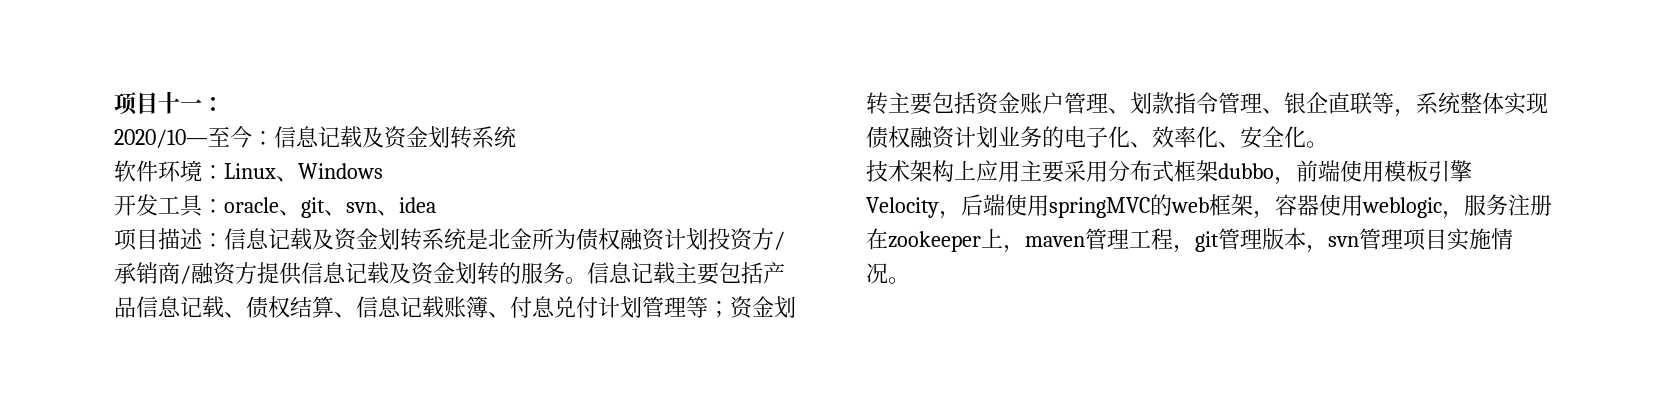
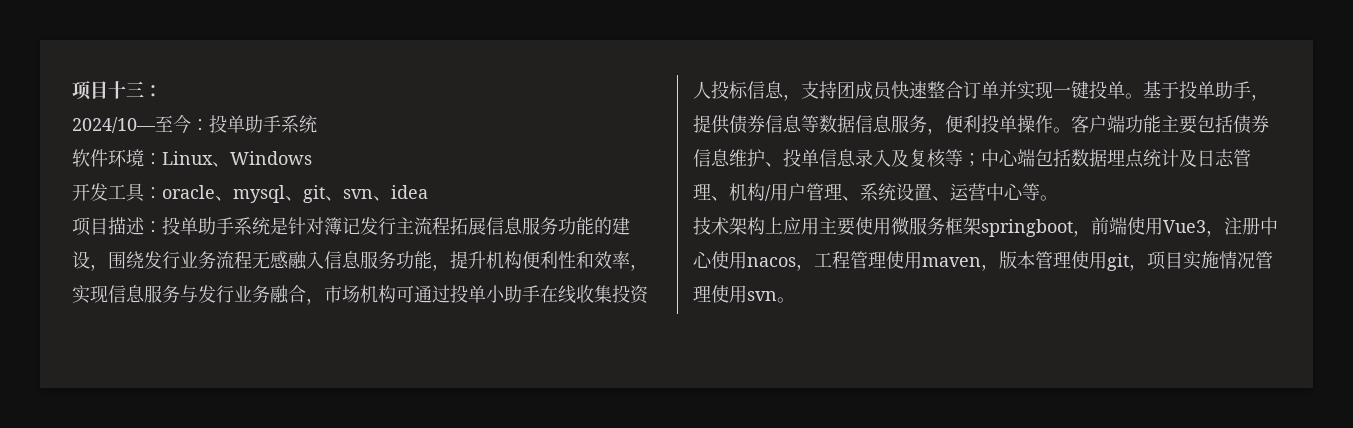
[180,99,202,111] 一 -> [126,81,144,97] 三
[114,126,472,149] 2020/10—至今：信息记载及资金划转 -> [72,115,281,134] 2024/10—至今：投单助手
(301, 213) none -> [233,185,303,203] mysql、
[224,228,785,251] [114,262,785,285] [114,296,796,319] [866,92,1548,117] [866,126,1306,149] 信息记载及资金划转系统是北金所为债权融资计划投资方/承销商/融资方提供信息记载及资金划转的服务。信息记载主要包括产品信息记载、债权结算、信息记载账簿、付息兑付计划管理等；资金划转主要包括资金账户管理、划款指令管理、银企直联等，系统整体实现债权融资计划业务的电子化、效率化、安全化 -> [162,217,630,235] [72,251,648,271] [72,285,649,305] [693,81,1269,101] [693,115,1269,135] [693,149,1251,168] [693,183,1040,201] 投单助手系统是针对簿记发行主流程拓展信息服务功能的建设，围绕发行业务流程无感融入信息服务功能，提升机构便利性和效率，实现信息服务与发行业务融合，市场机构可通过投单小助手在线收集投资人投标信息，支持团成员快速整合订单并实现一键投单。基于投单助手，提供债券信息等数据信息服务，便利投单操作。客户端功能主要包括债券信息维护、投单信息录入及复核等；中心端包括数据埋点统计及日志管理、机构/用户管理、系统设置、运营中心等
[1064,160,1472,185] [866,194,1552,219] [866,228,1513,253] [866,263,888,284] 采用分布式框架dubbo，前端使用模板引擎Velocity，后端使用springMVC的web框架，容器使用weblogic，服务注册在zookeeper上，maven管理工程，git管理版本，svn管理项目实施情况 -> [855,217,1278,237] [693,251,1273,271] [693,285,777,303] 使用微服务框架springboot，前端使用Vue3，注册中心使用nacos，工程管理使用maven，版本管理使用git，项目实施情况管理使用svn

